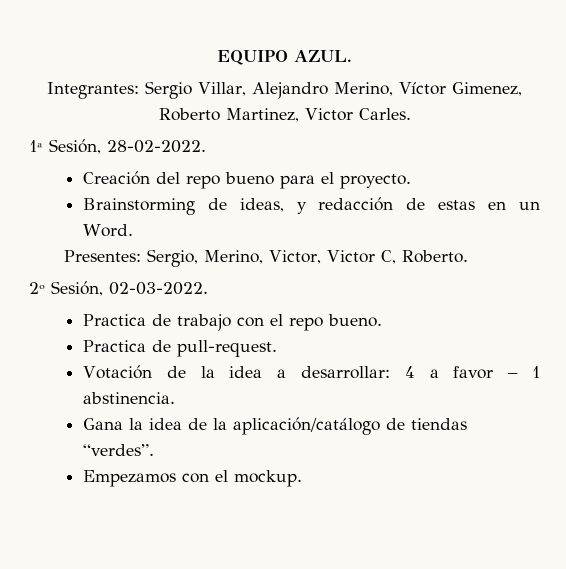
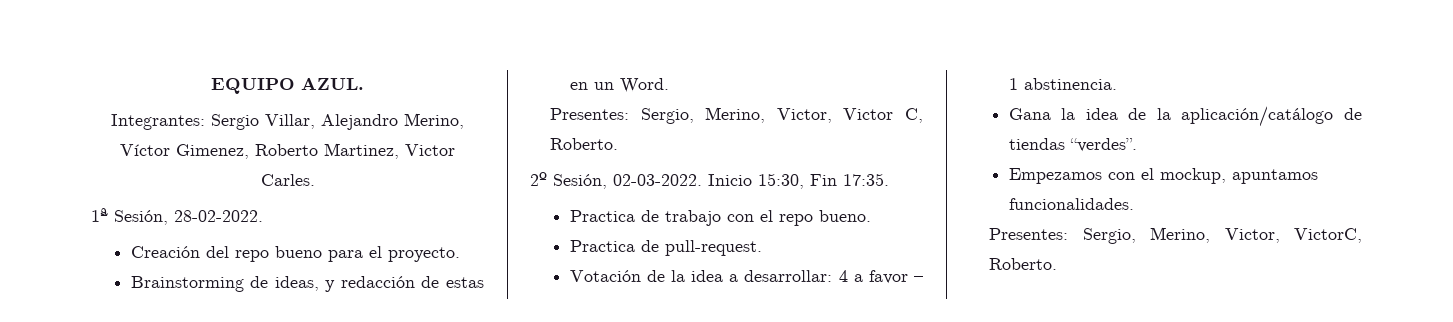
(208, 288) none -> [708,173,889,189] Inicio 15:30, Fin 17:35.
[233,470,302,487] mockup. -> [1159,168,1318,184] [1008,198,1134,210] [989,227,1362,244] [989,258,1058,270] mockup, apuntamos funcionalidades. // Presentes: Sergio, Merino, Victor, VictorC, Roberto.

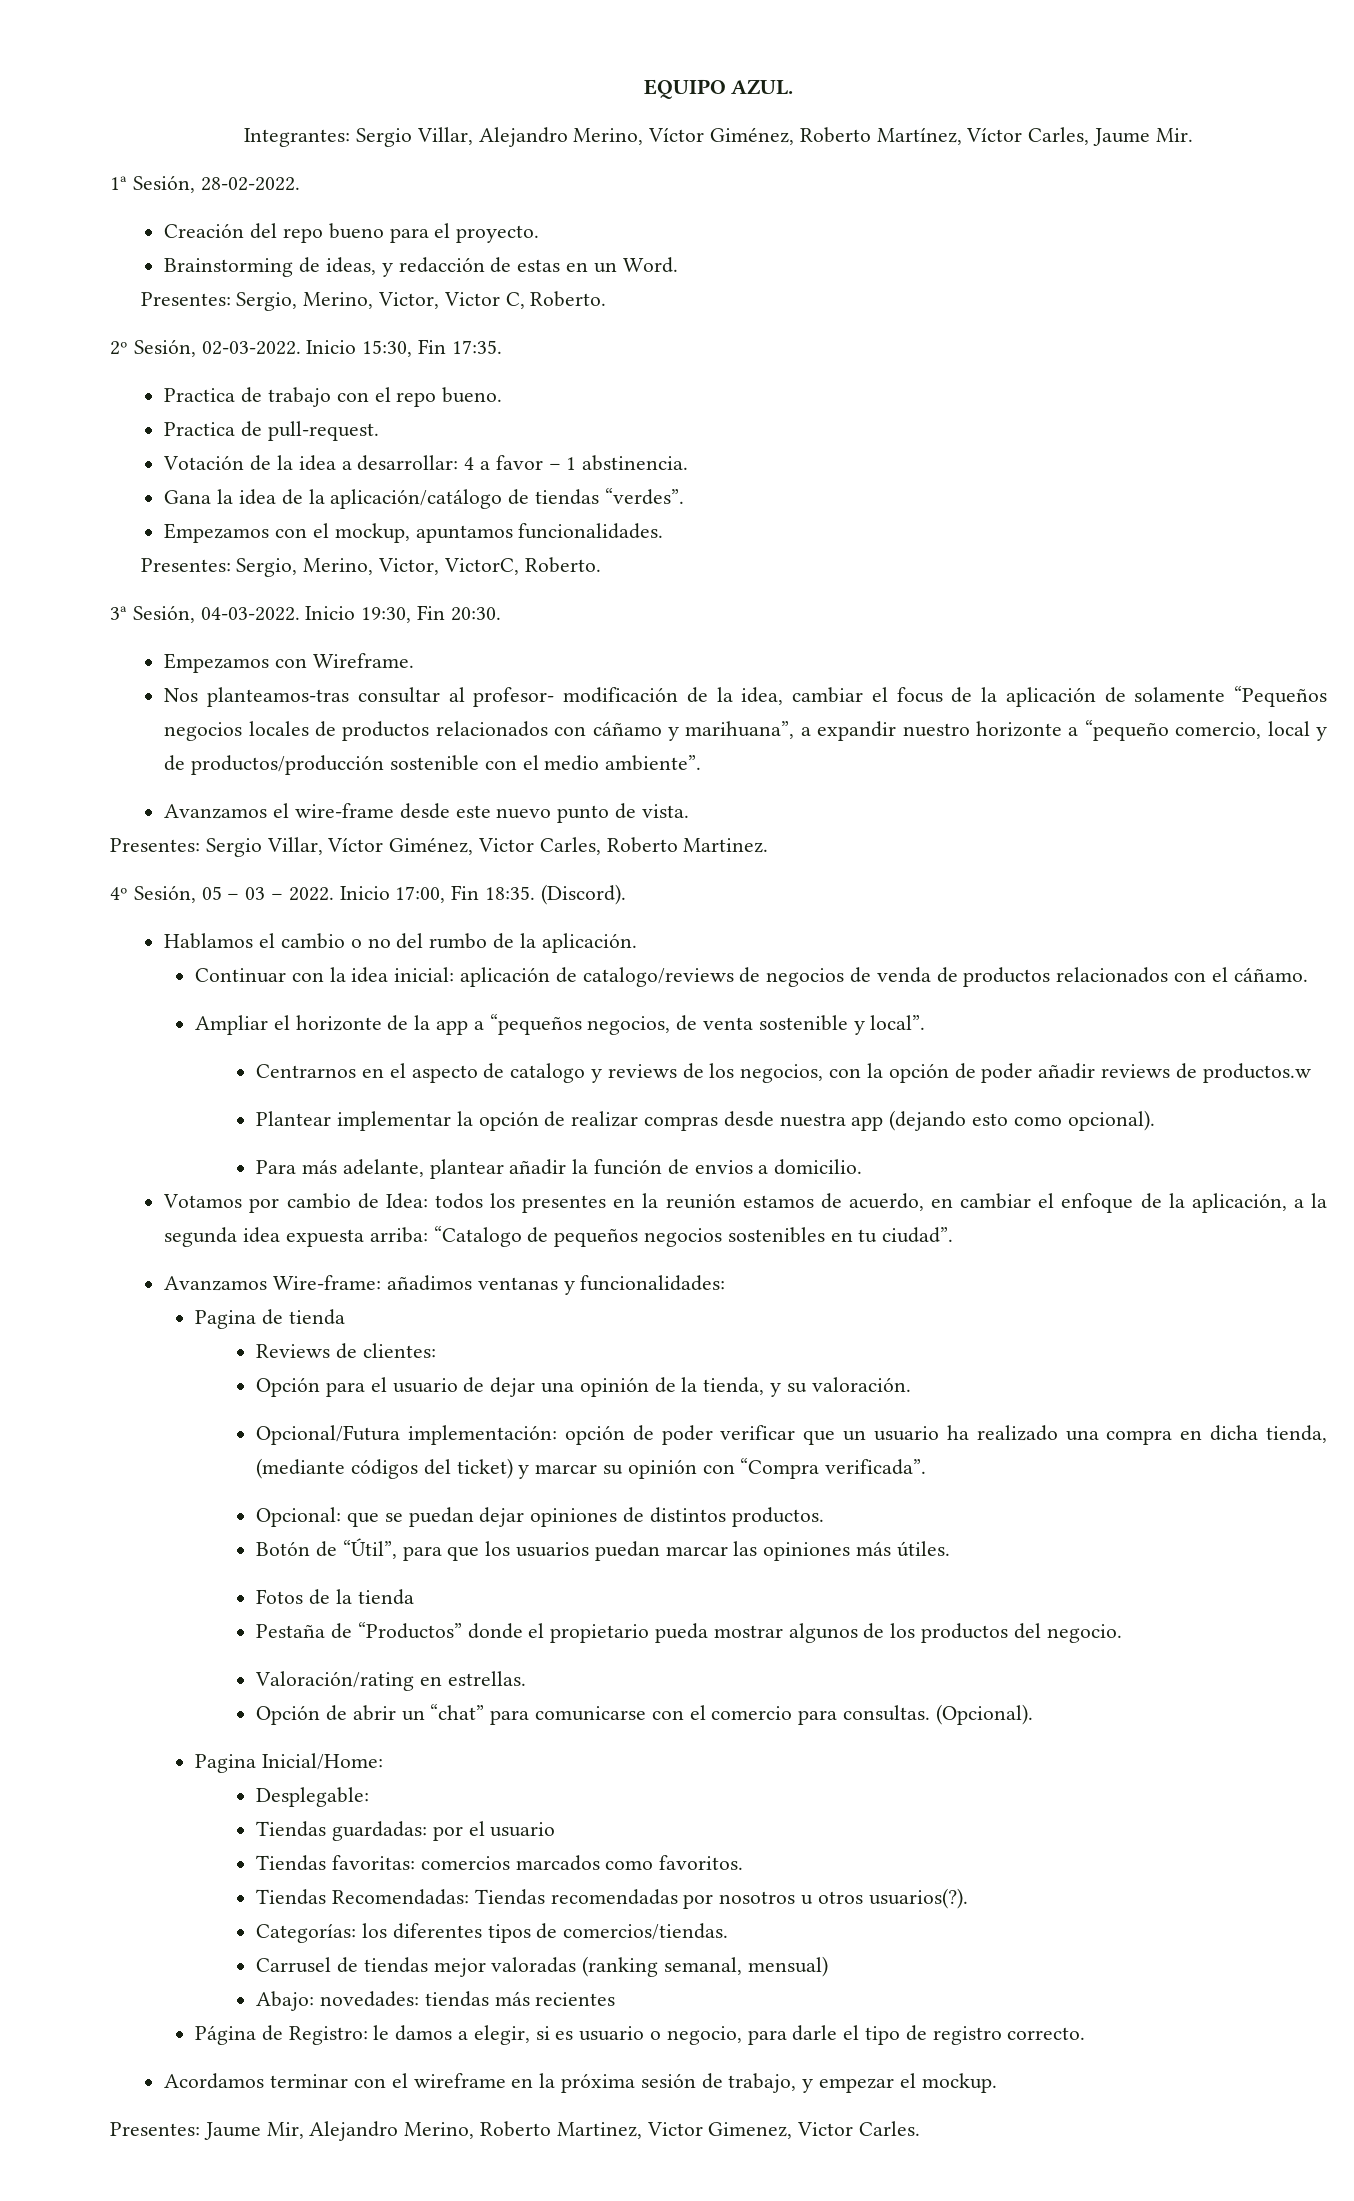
[176,143,455,159] [260,174,315,186] Gimenez, Roberto Martinez, Victor Carles. -> [709,127,1193,146] Giménez, Roberto Martínez, Víctor Carles, Jaume Mir.
(1058, 264) none -> [110,605,501,623] [164,653,414,673] [164,686,1328,707] [164,720,1328,741] [164,755,702,775] [164,803,689,823] [110,837,769,857] [110,884,626,905] [164,933,637,953] [194,967,1308,987] [194,1014,926,1035] [256,1063,1311,1083] [256,1110,1155,1131] [256,1159,863,1179] [163,1193,1327,1213] [164,1226,954,1247] [164,1275,726,1295] [194,1309,345,1329] [256,1343,436,1359] [256,1377,911,1397] [256,1425,1328,1445] [256,1458,927,1479] [256,1507,824,1527] [256,1538,950,1561] [256,1589,414,1605] [256,1622,1122,1643] [255,1671,526,1691] [256,1704,1033,1725] [194,1753,383,1773] [256,1787,370,1807] [256,1821,556,1841] [256,1855,744,1871] [256,1888,968,1909] [256,1923,729,1943] [256,1956,828,1977] [256,1991,616,2011] [194,2025,1086,2045] [164,2073,997,2093] [110,2121,921,2141] // 3ª Sesión, 04-03-2022. Inicio 19:30, Fin 20:30. // Empezamos con Wireframe. // Nos planteamos-tras consultar al profesor- modificación de la idea, cambiar el focus de la aplicación de solamente “Pequeños negocios locales de productos relacionados con cáñamo y marihuana”, a expandir nuestro horizonte a “pequeño comercio, local y de productos/producción sostenible con el medio ambiente”. // Avanzamos el wire-frame desde este nuevo punto de vista. // Presentes: Sergio Villar, Víctor Giménez, Victor Carles, Roberto Martinez. // 4º Sesión, 05 – 03 – 2022. Inicio 17:00, Fin 18:35. (Discord). // Hablamos el cambio o no del rumbo de la aplicación. // Continuar con la idea inicial: aplicación de catalogo/reviews de negocios de venda de productos relacionados con el cáñamo. // Ampliar el horizonte de la app a “pequeños negocios, de venta sostenible y local”. // Centrarnos en el aspecto de catalogo y reviews de los negocios, con la opción de poder añadir reviews de productos.w // Plantear implementar la opción de realizar compras desde nuestra app (dejando esto como opcional). // Para más adelante, plantear añadir la función de envios a domicilio. // Votamos por cambio de Idea: todos los presentes en la reunión estamos de acuerdo, en cambiar el enfoque de la aplicación, a la segunda idea expuesta arriba: “Catalogo de pequeños negocios sostenibles en tu ciudad”. // Avanzamos Wire-frame: añadimos ventanas y funcionalidades: // Pagina de tienda // Reviews de clientes: // Opción para el usuario de dejar una opinión de la tienda, y su valoración. // Opcional/Futura implementación: opción de poder verificar que un usuario ha realizado una compra en dicha tienda, (mediante códigos del ticket) y marcar su opinión con “Compra verificada”. // Opcional: que se puedan dejar opiniones de distintos productos. // Botón de “Útil”, para que los usuarios puedan marcar las opiniones más útiles. // Fotos de la tienda // Pestaña de “Productos” donde el propietario pueda mostrar algunos de los productos del negocio. // Valoración/rating en estrellas. // Opción de abrir un “chat” para comunicarse con el comercio para consultas. (Opcional). // Pagina Inicial/Home: // Desplegable: // Tiendas guardadas: por el usuario // Tiendas favoritas: comercios marcados como favoritos. // Tiendas Recomendadas: Tiendas recomendadas por nosotros u otros usuarios(?). // Categorías: los diferentes tipos de comercios/tiendas. // Carrusel de tiendas mejor valoradas (ranking semanal, mensual) // Abajo: novedades: tiendas más recientes // Página de Registro: le damos a elegir, si es usuario o negocio, para darle el tipo de registro correcto. // Acordamos terminar con el wireframe en la próxima sesión de trabajo, y empezar el mockup. // Presentes: Jaume Mir, Alejandro Merino, Roberto Martinez, Victor Gimenez, Victor Carles.

